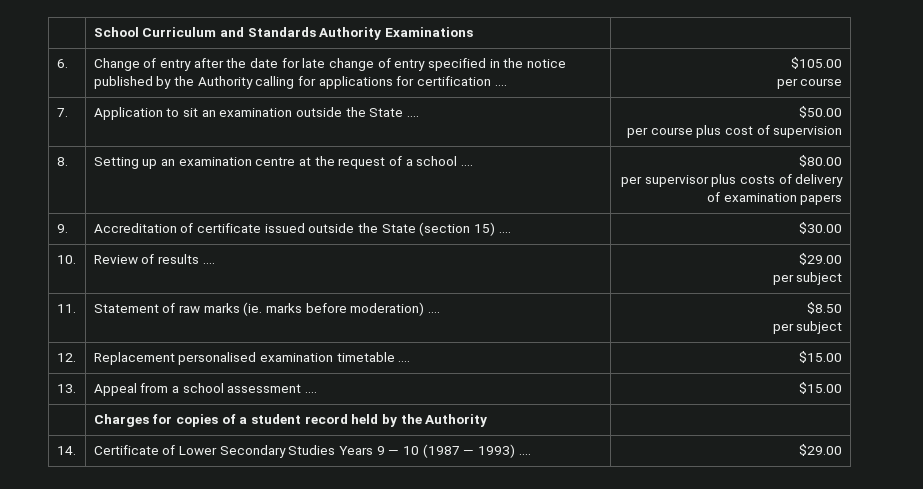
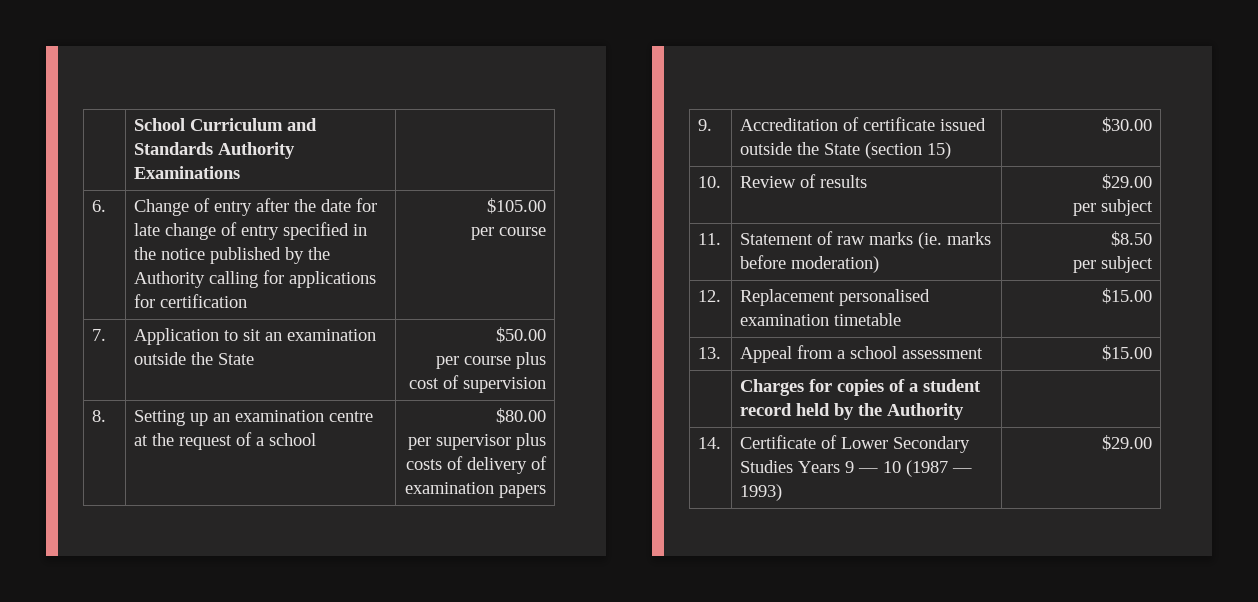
[494,85,507,86] .... -> (248, 301) none
[406,116,419,117] .... -> (255, 359) none
[460,165,473,166] .... -> (317, 439) none
[498,232,511,233] .... -> (952, 150) none
[202,263,215,264] .... -> (868, 181) none
[427,312,440,313] .... -> (880, 264) none
[398,361,411,362] .... -> (902, 319) none
[305,392,318,393] .... -> (984, 353) none
[518,454,531,455] .... -> (783, 492) none

